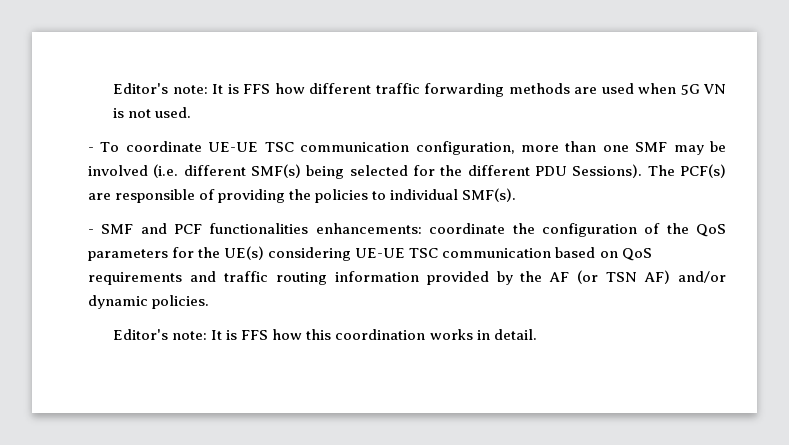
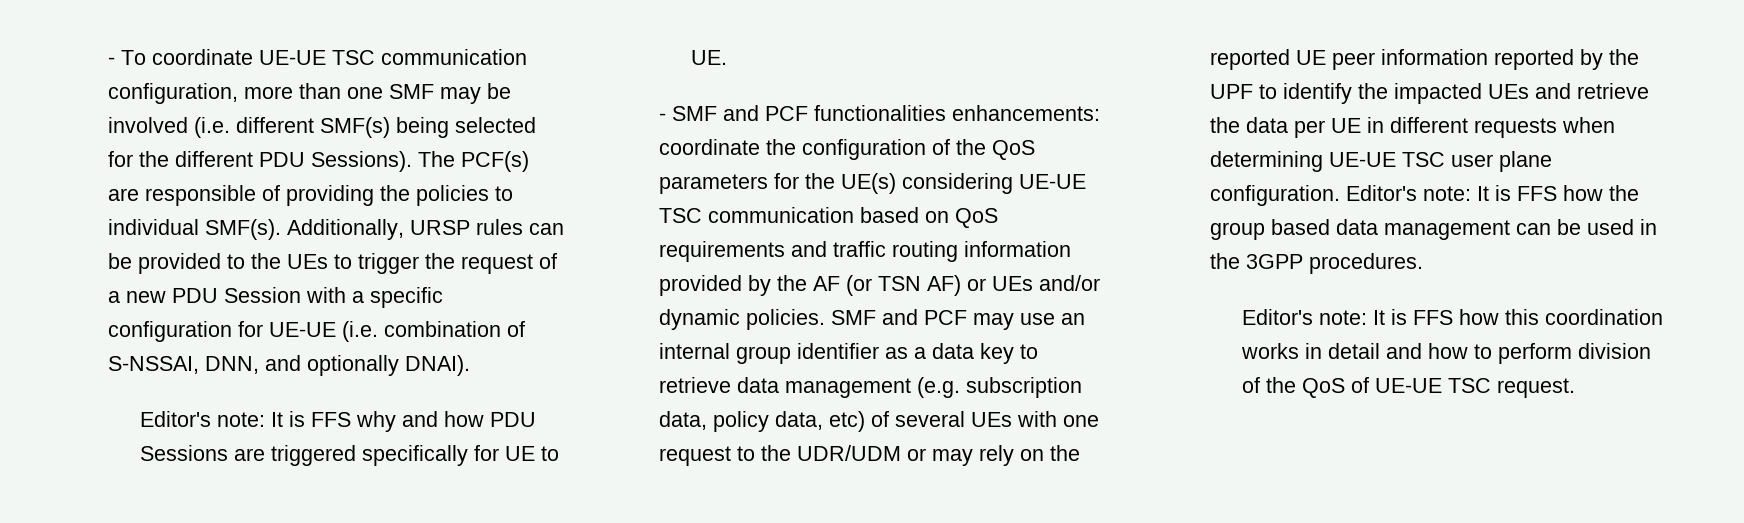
[113,83,727,97] [113,107,192,118] Editor's note: It is FFS how different traffic forwarding methods are used when 5G VN is not used. // -> (108, 61) none
(517, 195) none -> [287,219,565,240] [108,253,558,274] [108,287,444,308] [108,321,526,342] [108,355,471,376] [139,411,536,432] [139,445,559,466] [690,50,727,65] Additionally, URSP rules can be provided to the UEs to trigger the request of a new PDU Session with a specific configuration for UE-UE (i.e. combination of S-NSSAI, DNN, and optionally DNAI). // Editor's note: It is FFS why and how PDU Sessions are triggered specifically for UE to UE.
(671, 277) none -> [967,276,1034,291] or UEs
(210, 302) none -> [831,309,1086,330] [659,343,1039,364] [659,377,1083,398] [659,411,1100,432] [659,445,1081,466] [1210,49,1640,70] [1210,83,1650,104] [1210,117,1616,138] [1210,151,1553,172] [1210,185,1640,206] [1210,219,1658,240] [1210,253,1424,274] SMF and PCF may use an internal group identifier as a data key to retrieve data management (e.g. subscription data, policy data, etc) of several UEs with one request to the UDR/UDM or may rely on the reported UE peer information reported by the UPF to identify the impacted UEs and retrieve the data per UE in different requests when determining UE-UE TSC user plane configuration. Editor's note: It is FFS how the group based data management can be used in the 3GPP procedures.
[493,329,537,340] detail. -> [1327,343,1651,364] [1241,377,1575,398] detail and how to perform division of the QoS of UE-UE TSC request.

